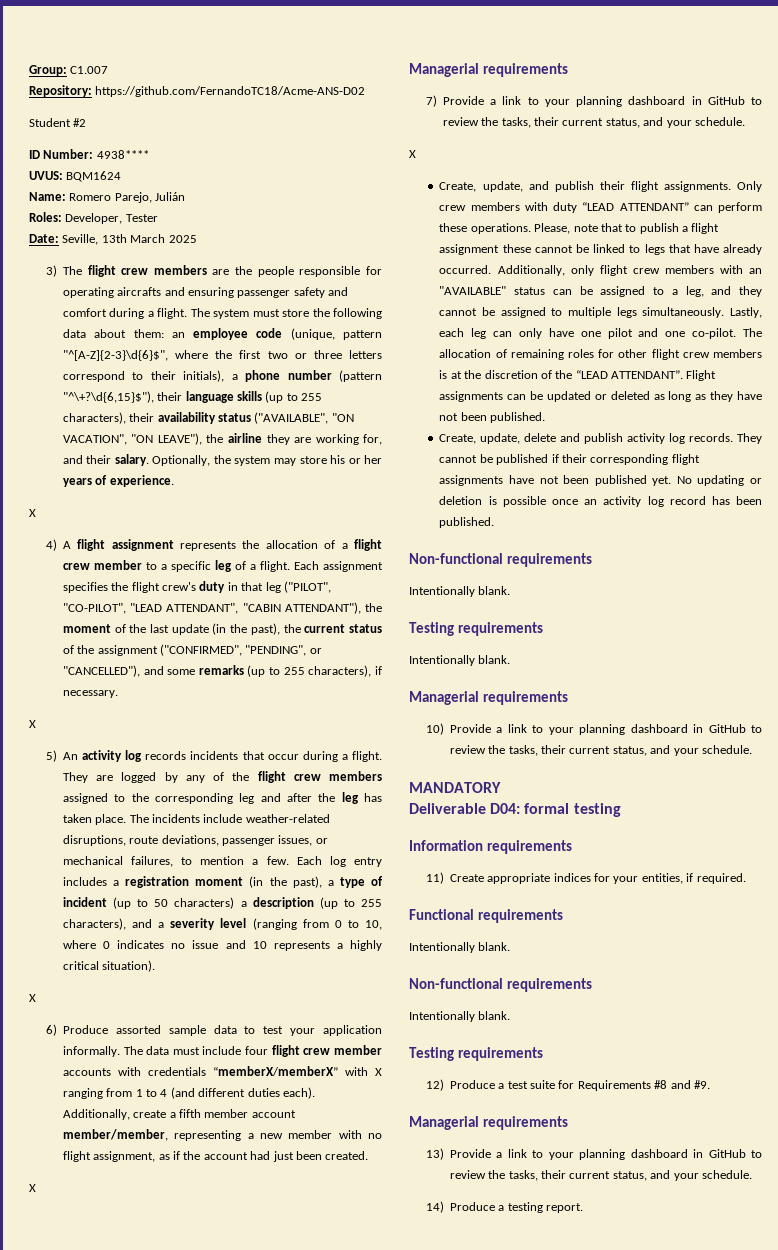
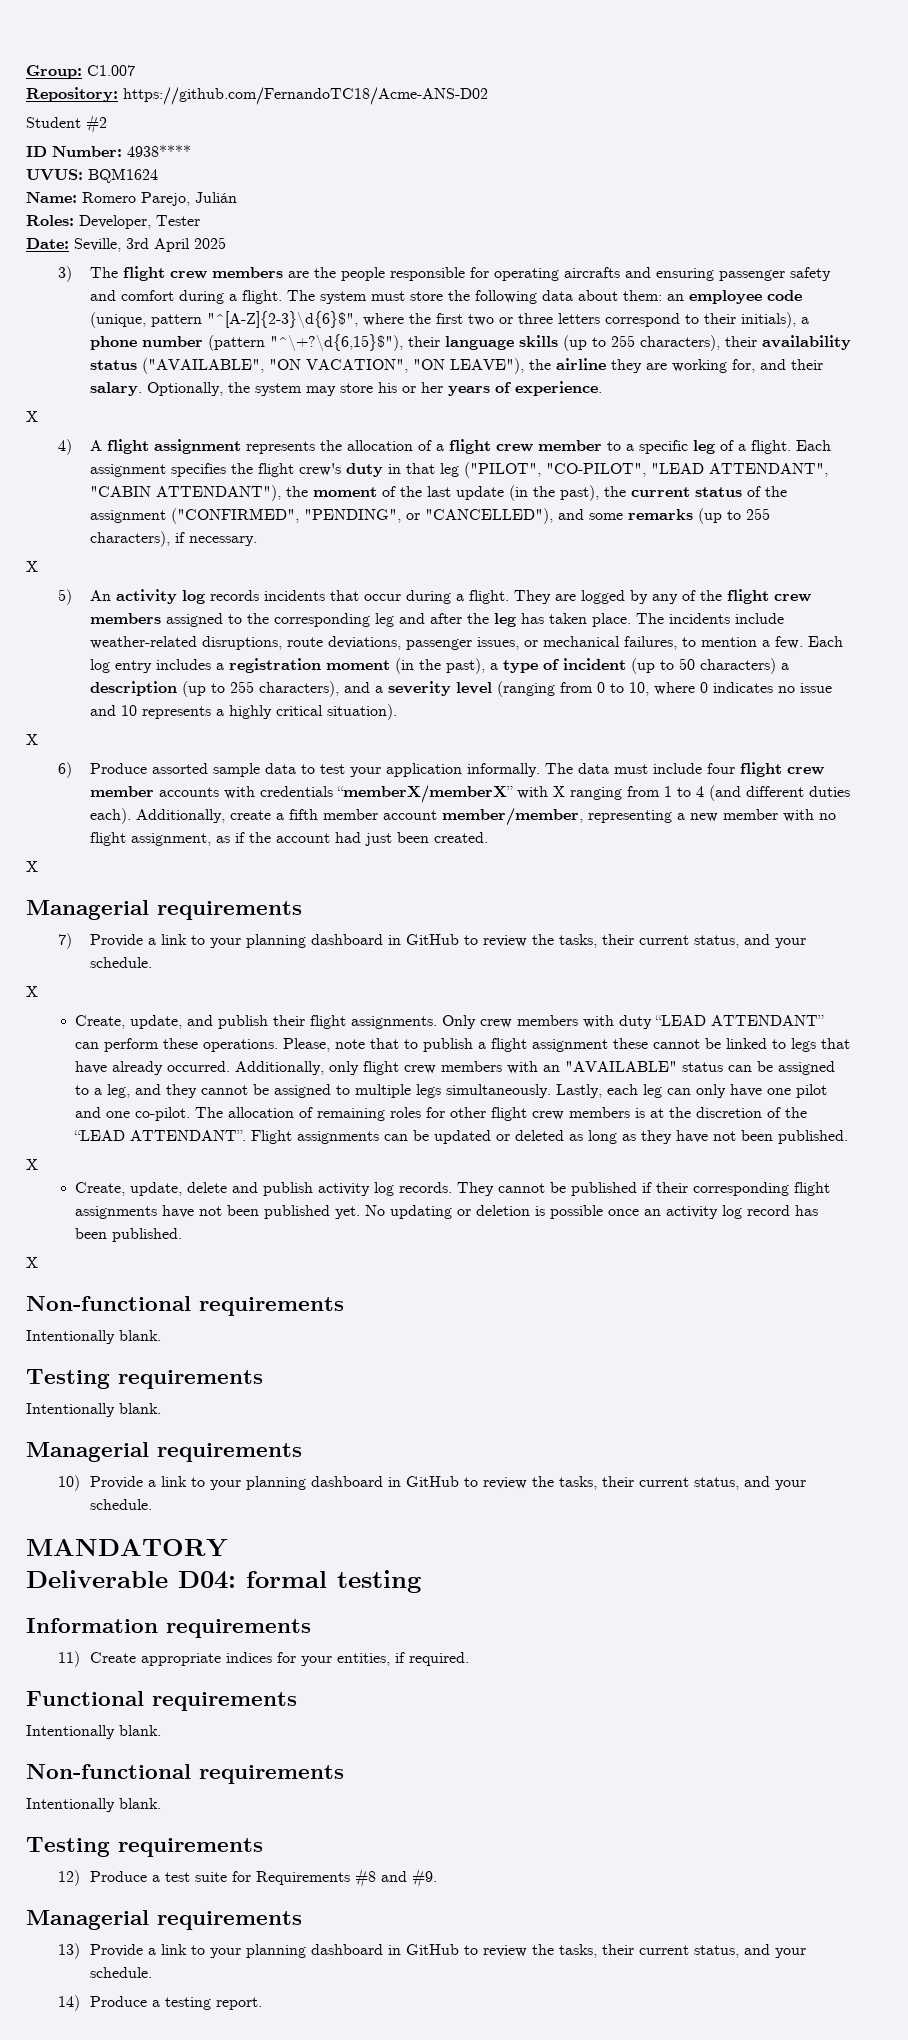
[101,234,166,243] 13th March -> [126,238,190,252] 3rd April
(546, 417) none -> [26,1159,38,1170] // X
(495, 522) none -> [26,1257,38,1268] // X

